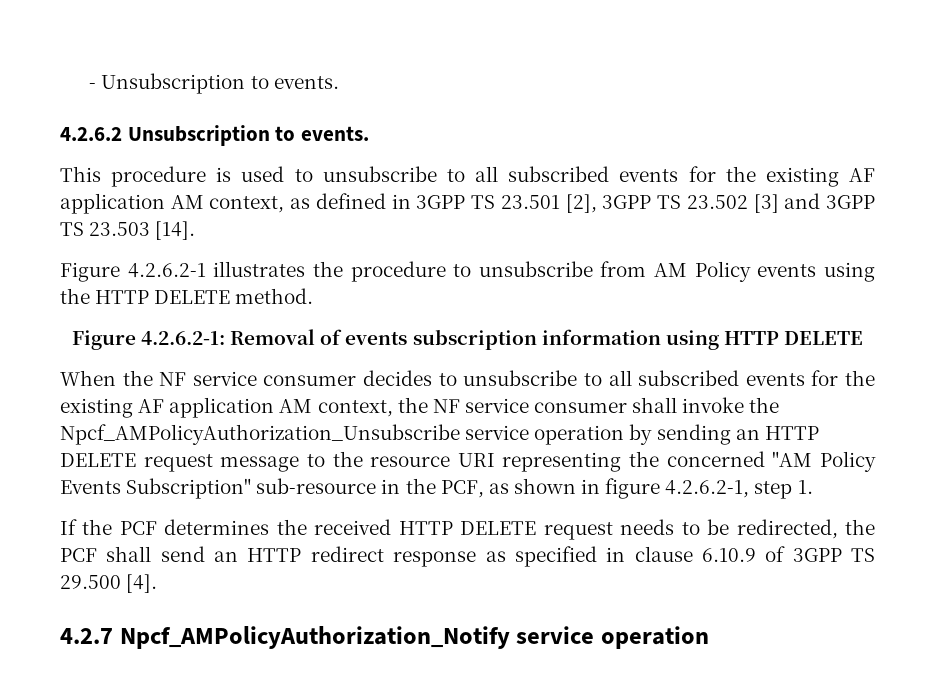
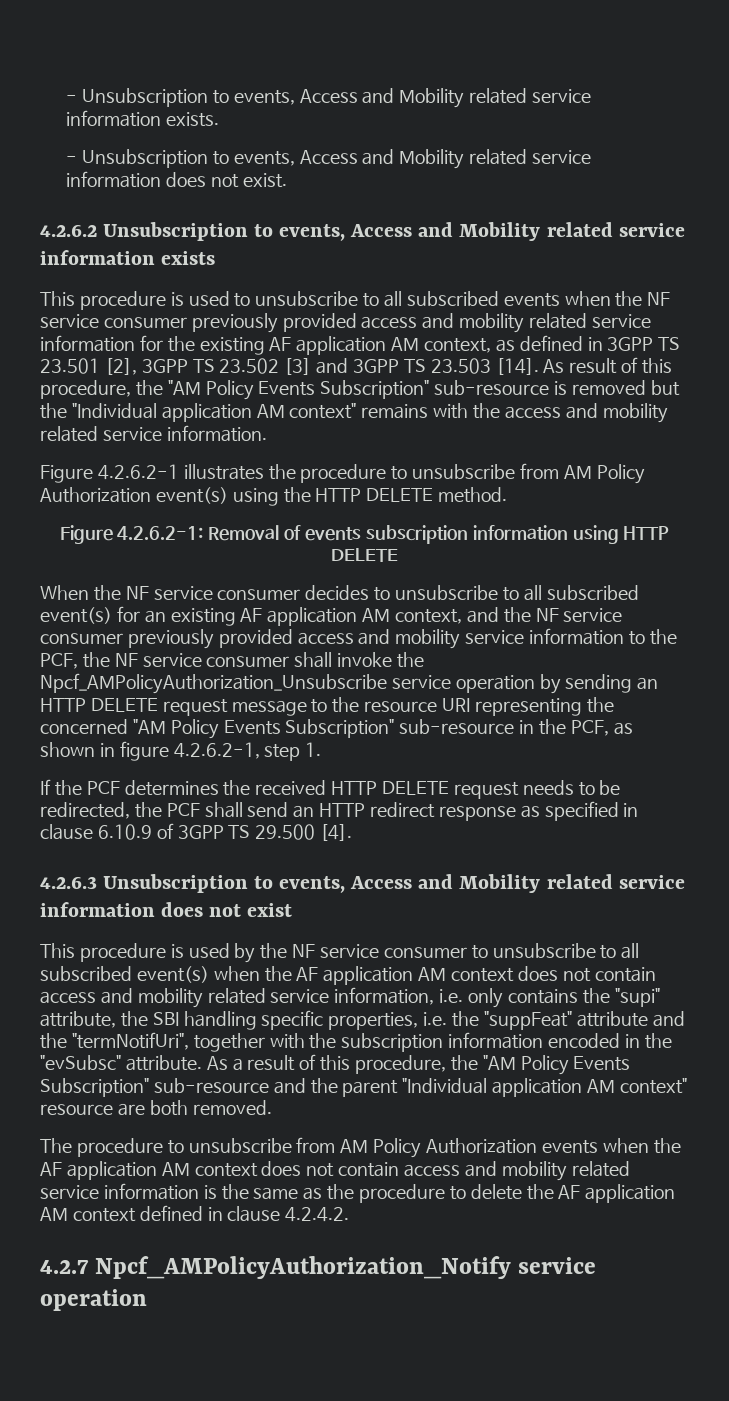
[89,73,339,94] [60,125,370,146] - Unsubscription to events. // 4.2.6.2 Unsubscription to events. -> [66,88,592,108] [66,110,220,127] [66,149,592,169] [66,171,287,188] [40,222,685,241] [40,250,216,265] - Unsubscription to events, Access and Mobility related service information exists. // - Unsubscription to events, Access and Mobility related service information does not exist. // 4.2.6.2 Unsubscription to events, Access and Mobility related service information exists
(679, 175) none -> [564,291,671,307] [40,313,651,333] [40,335,135,352] when the NF service consumer previously provided access and mobility related service information
(196, 230) none -> [543,357,673,374] [40,380,680,400] [40,403,668,423] [40,425,267,442] As result of this procedure, the "AM Policy Events Subscription" sub-resource is removed but the "Individual application AM context" remains with the access and mobility related service information.
[757,264,817,277] events -> [40,487,228,504] Authorization event(s)
[745,370,876,386] [60,397,393,418] events for the existing AF application AM context, -> [40,606,623,626] [40,628,677,649] [40,653,78,669] event(s) for an existing AF application AM context, and the NF service consumer previously provided access and mobility service information to the PCF,
(158, 583) none -> [40,874,685,893] [40,902,293,917] [40,943,640,963] [40,966,656,985] [40,987,660,1008] [40,1010,685,1030] [40,1032,672,1052] [40,1054,631,1075] [40,1078,687,1097] [40,1100,272,1116] [40,1137,681,1158] [40,1161,630,1181] [40,1183,676,1203] [40,1205,350,1222] // 4.2.6.3 Unsubscription to events, Access and Mobility related service information does not exist // This procedure is used by the NF service consumer to unsubscribe to all subscribed event(s) when the AF application AM context does not contain access and mobility related service information, i.e. only contains the "supi" attribute, the SBI handling specific properties, i.e. the "suppFeat" attribute and the "termNotifUri", together with the subscription information encoded in the "evSubsc" attribute. As a result of this procedure, the "AM Policy Events Subscription" sub-resource and the parent "Individual application AM context" resource are both removed. // The procedure to unsubscribe from AM Policy Authorization events when the AF application AM context does not contain access and mobility related service information is the same as the procedure to delete the AF application AM context defined in clause 4.2.4.2.

